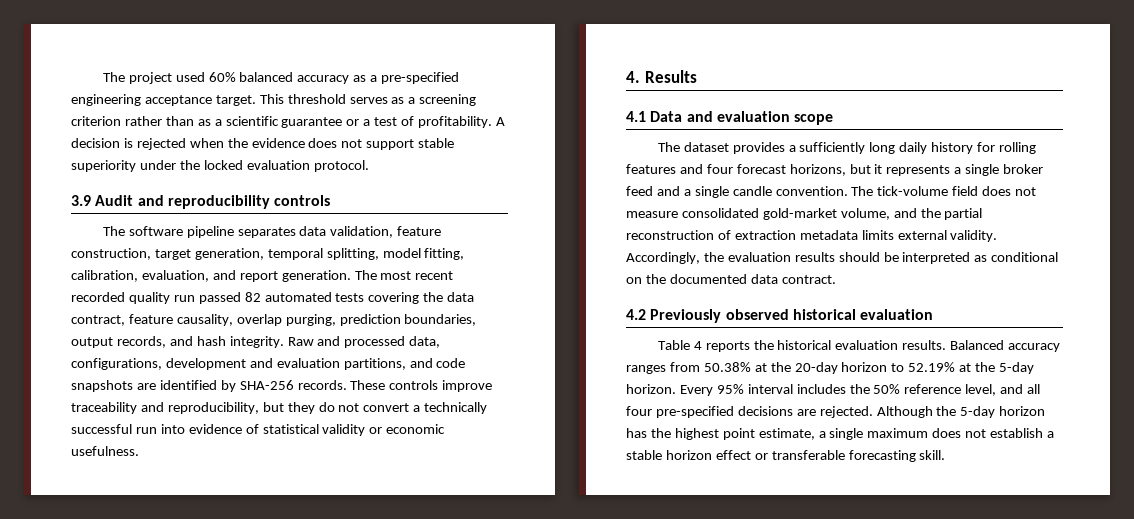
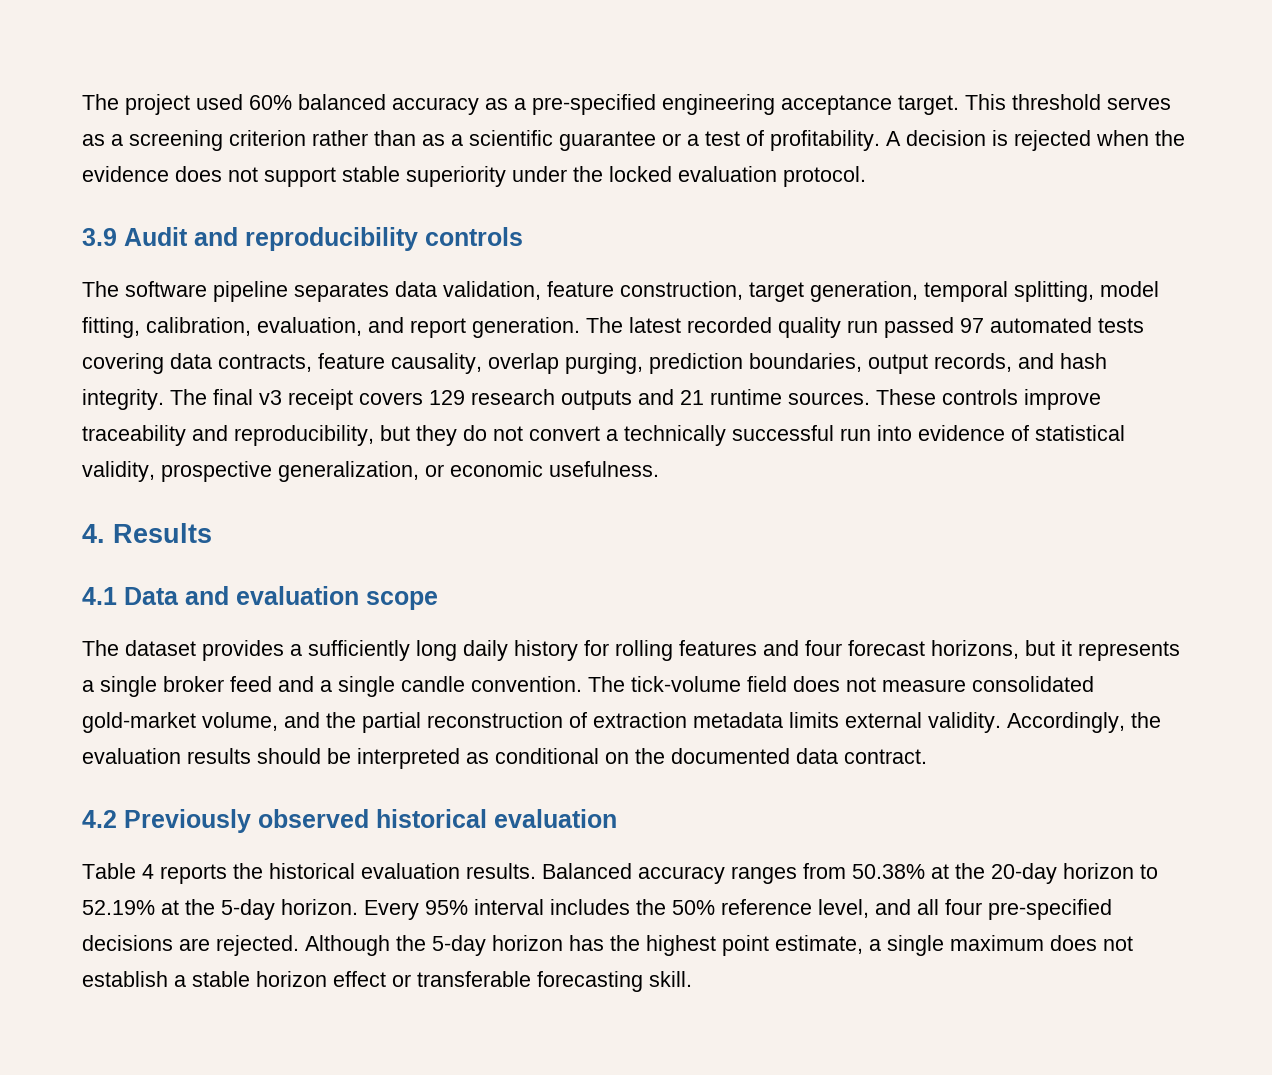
[380,271,454,280] most recent -> [629,317,681,333] latest
[244,292,261,302] 82 -> [960,318,984,333] 97
[423,292,475,302] [71,315,125,326] the data contract, -> [170,353,312,372] data contracts,
[287,336,441,348] [71,358,466,370] [71,380,347,392] Raw and processed data, configurations, development and evaluation partitions, and code snapshots are identified by SHA-256 records. -> [170,389,870,410] The final v3 receipt covers 129 research outputs and 21 runtime sources.
[322,424,366,436] validity -> [82,461,419,482] validity, prospective generalization,

